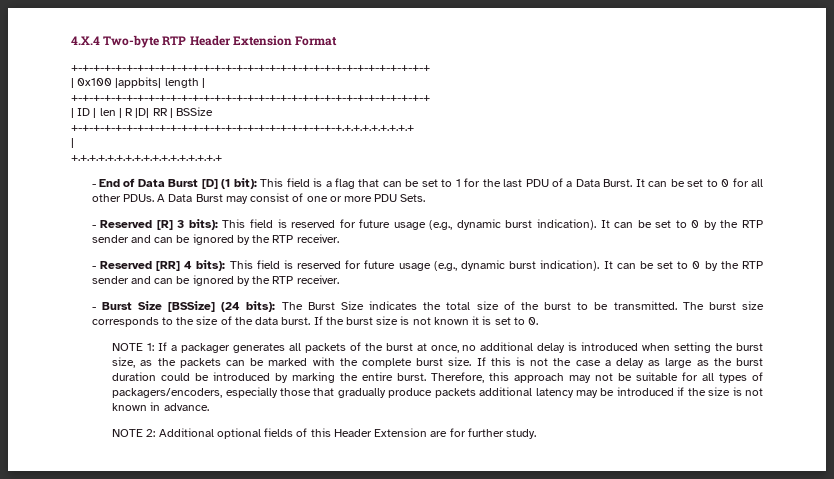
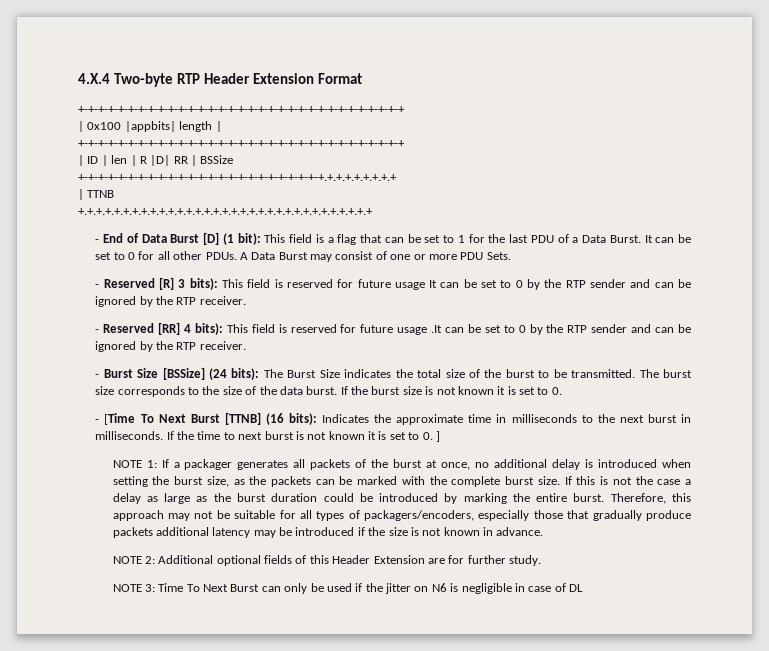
[71,155,222,161] // +.+.+.+.+.+.+.+.+.+.+.+.+.+.+.+.+ -> [87,190,115,198] [78,208,373,215] TTNB // +.+.+.+.+.+.+.+.+.+.+.+.+.+.+.+.+.+.+.+.+.+.+.+.+.+.+.+.+.+.+.+.+
[429,219,596,230] (e.g., dynamic burst indication). -> (425, 286) none
[433,260,613,271] (e.g., dynamic burst indication). It -> [431,325,443,333] .It
(539, 321) none -> [95,412,691,425] [95,431,440,442] // - [Time To Next Burst [TTNB] (16 bits): Indicates the approximate time in milliseconds to the next burst in milliseconds. If the time to next burst is not known it is set to 0. ]
(537, 434) none -> [112,583,584,594] // NOTE 3: Time To Next Burst can only be used if the jitter on N6 is negligible in case of DL

